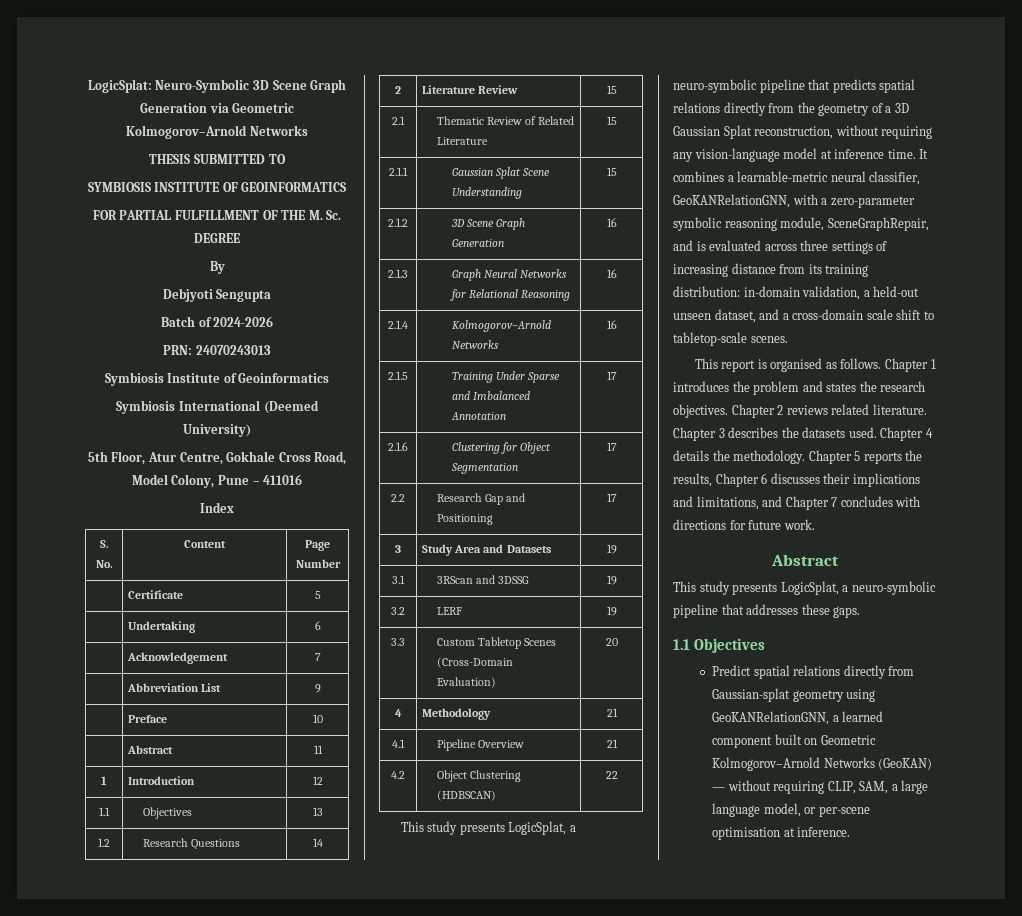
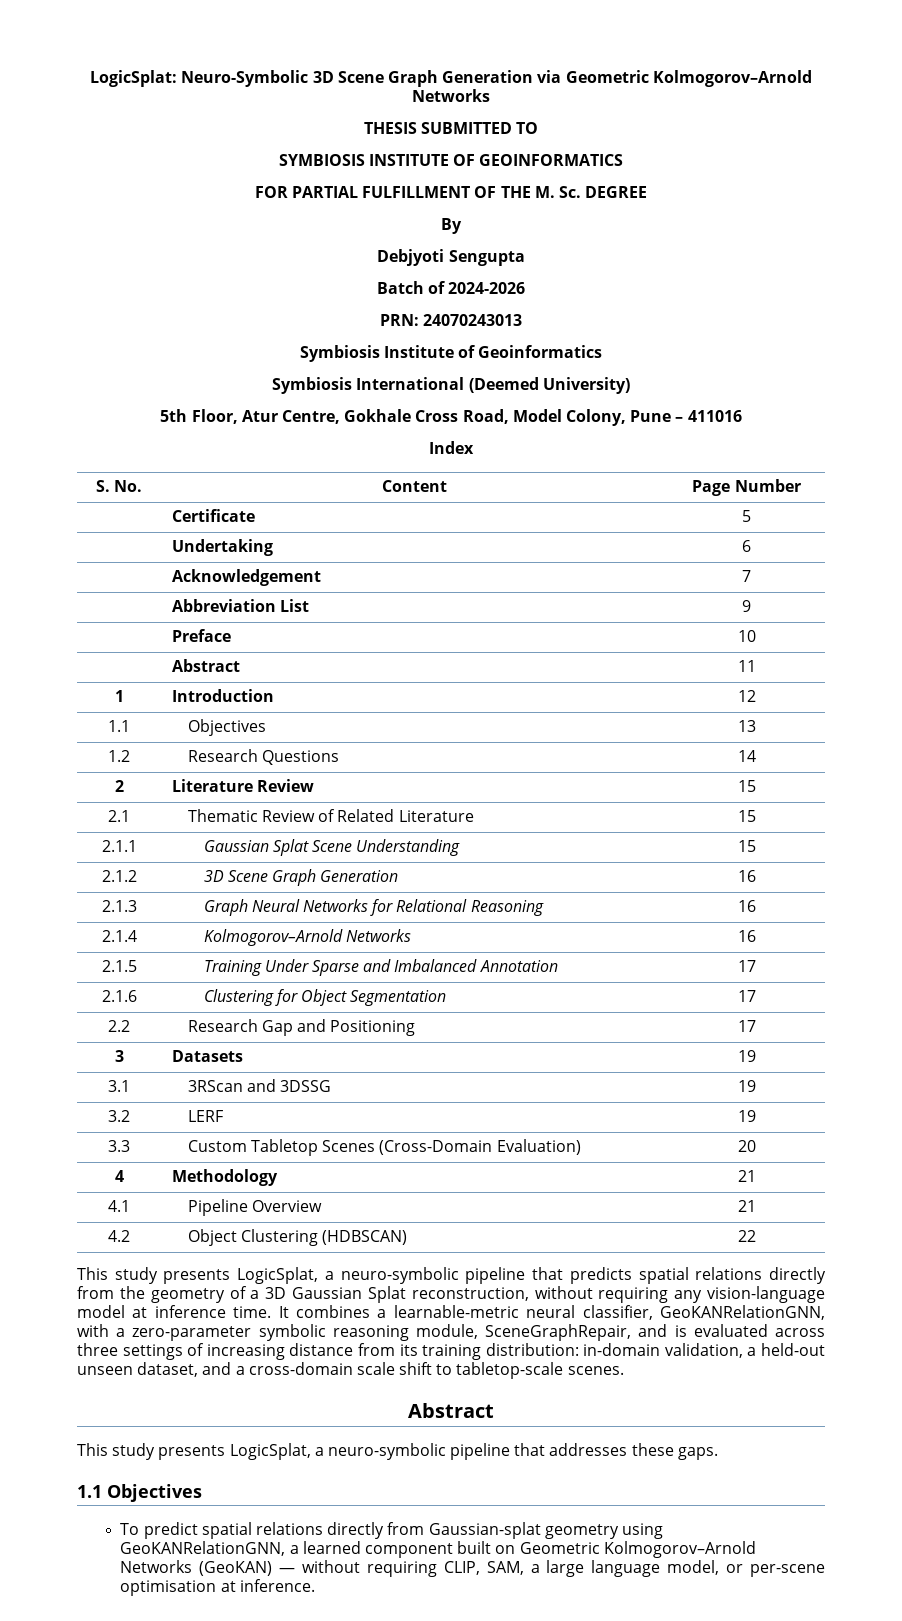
[422,544,504,556] Study Area and -> (124, 1056) none
[694,358,936,372] [673,381,926,395] [673,404,927,418] [673,427,933,441] [673,450,923,464] [673,473,920,487] [673,496,921,510] [673,519,815,530] // This report is organised as follows. Chapter 1 introduces the problem and states the research objectives. Chapter 2 reviews related literature. Chapter 3 describes the datasets used. Chapter 4 details the methodology. Chapter 5 reports the results, Chapter 6 discusses their implications and limitations, and Chapter 7 concludes with directions for future work. -> (624, 1370) none
[712,665,752,676] Predict -> [120,1522,198,1539] To predict

